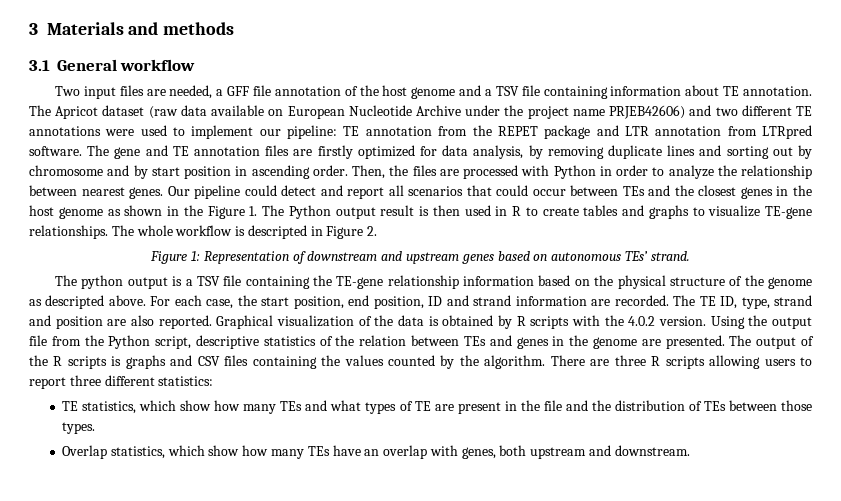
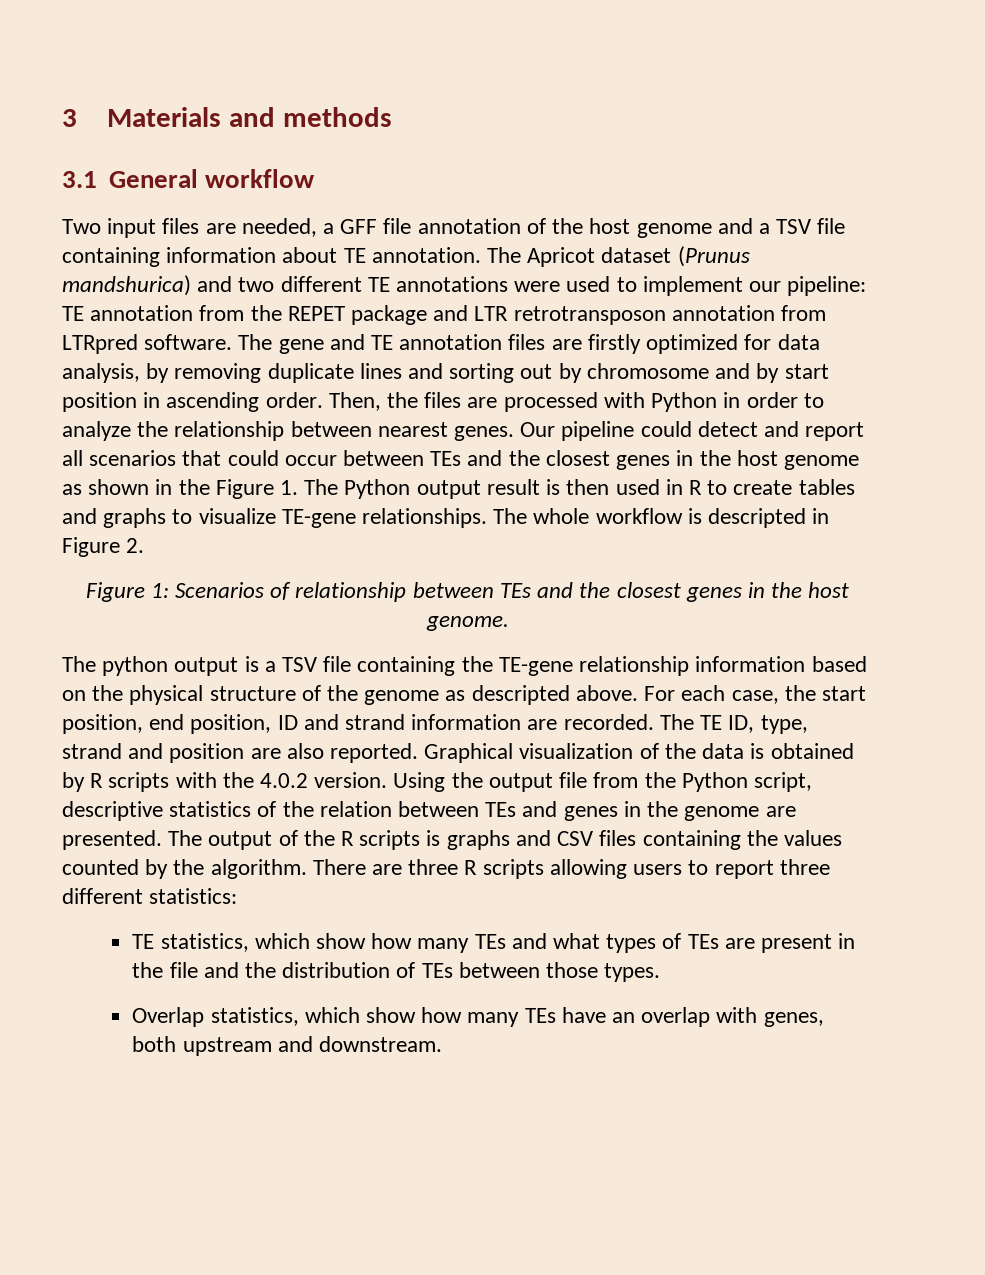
[148,105,686,119] (raw data available on European Nucleotide Archive under the project name PRJEB42606) -> [677,246,750,267] [62,275,191,296] (Prunus mandshurica)
(649, 131) none -> [513,306,666,325] retrotransposon
[203,251,690,264] Representation of downstream and upstream genes based on autonomous TEs’ strand. -> [175,582,850,602] [425,616,509,631] Scenarios of relationship between TEs and the closest genes in the host genome.
[414,401,431,411] TE -> [687,934,719,949] TEs

